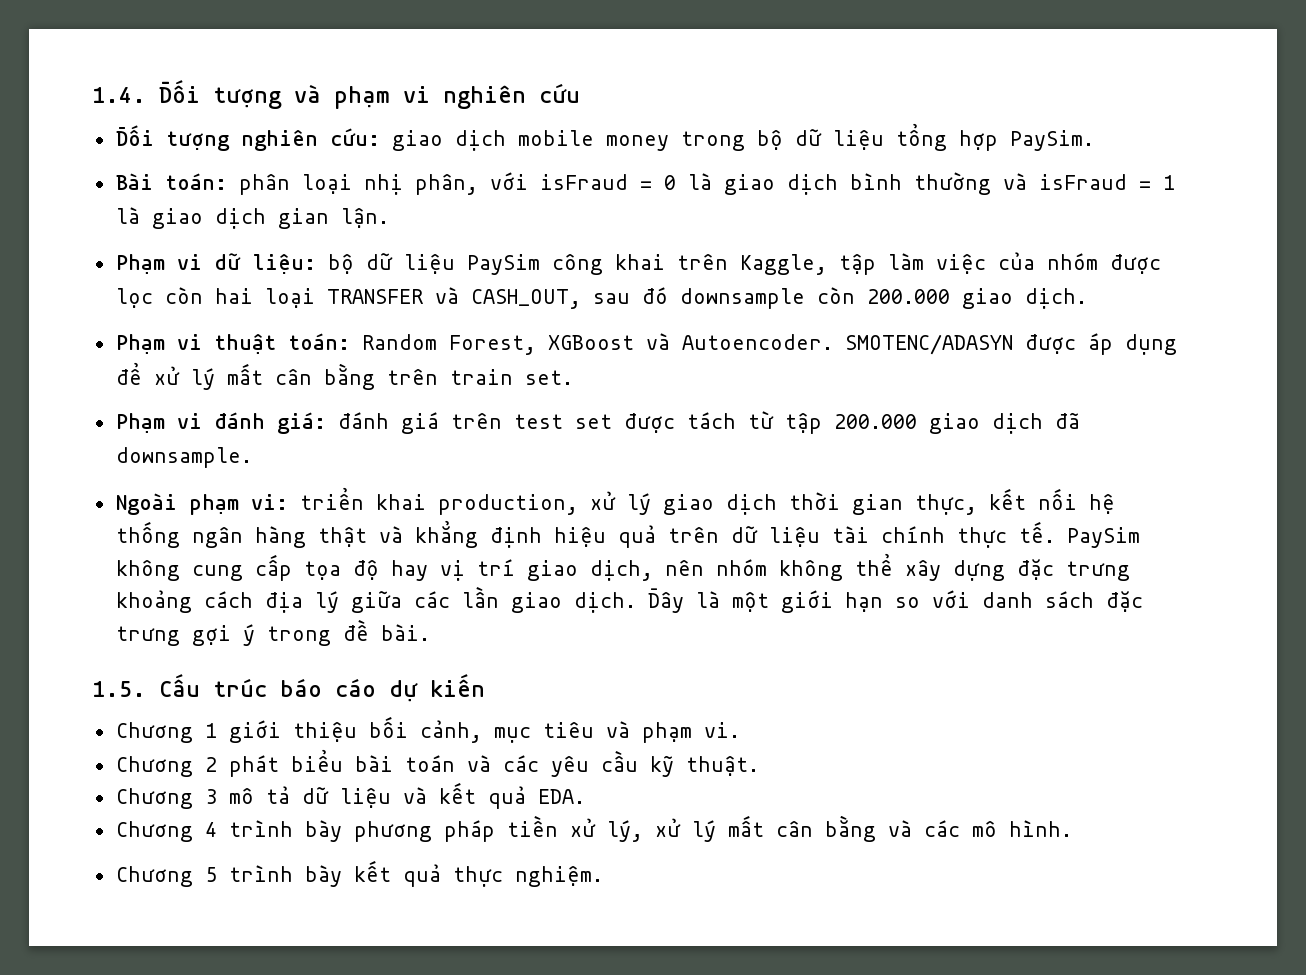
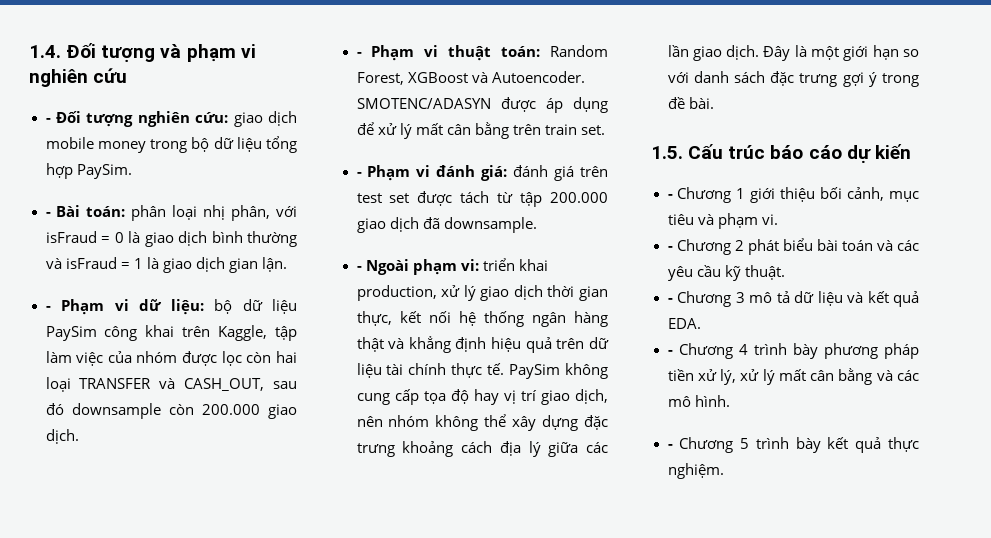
(580, 93) none -> [45,118,51,123] -
(1094, 140) none -> [45,212,51,217] -
(389, 218) none -> [45,306,51,311] -
(1087, 298) none -> [356,52,362,57] -
(573, 377) none -> [356,172,362,177] -
(252, 457) none -> [356,266,362,271] -
(485, 685) none -> [667,194,673,199] -
(740, 730) none -> [667,246,673,251] -
(759, 766) none -> [667,298,673,303] -
(585, 796) none -> [667,350,673,355] -
(1072, 828) none -> [667,444,673,449] -

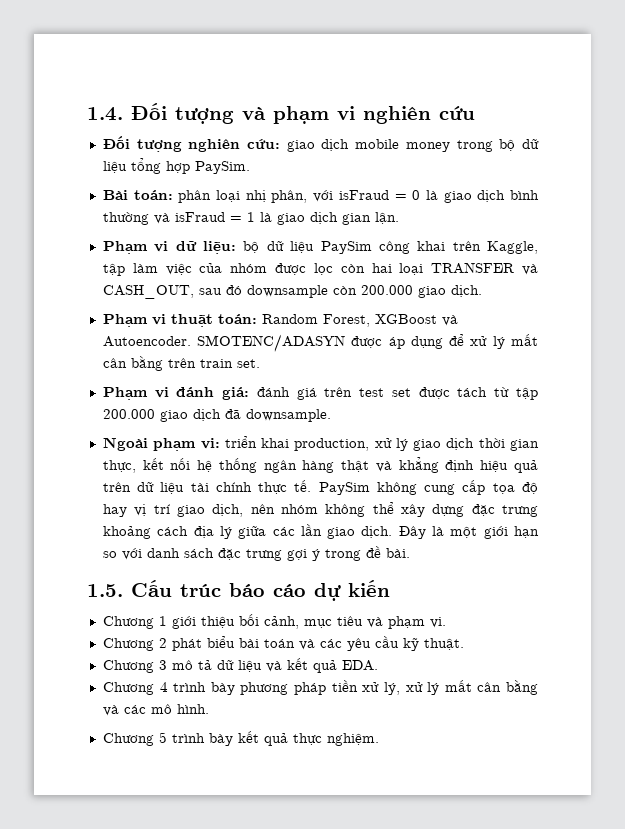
[45,118,51,123] - -> (475, 113) none
[45,212,51,217] - -> (250, 167) none
[45,306,51,311] - -> (399, 218) none
[356,52,362,57] - -> (482, 291) none
[356,172,362,177] - -> (260, 363) none
[356,266,362,271] - -> (331, 415) none
[667,194,673,199] - -> (390, 588) none
[667,246,673,251] - -> (446, 622) none
[667,298,673,303] - -> (464, 644) none
[667,350,673,355] - -> (378, 665) none
[667,444,673,449] - -> (209, 709) none

